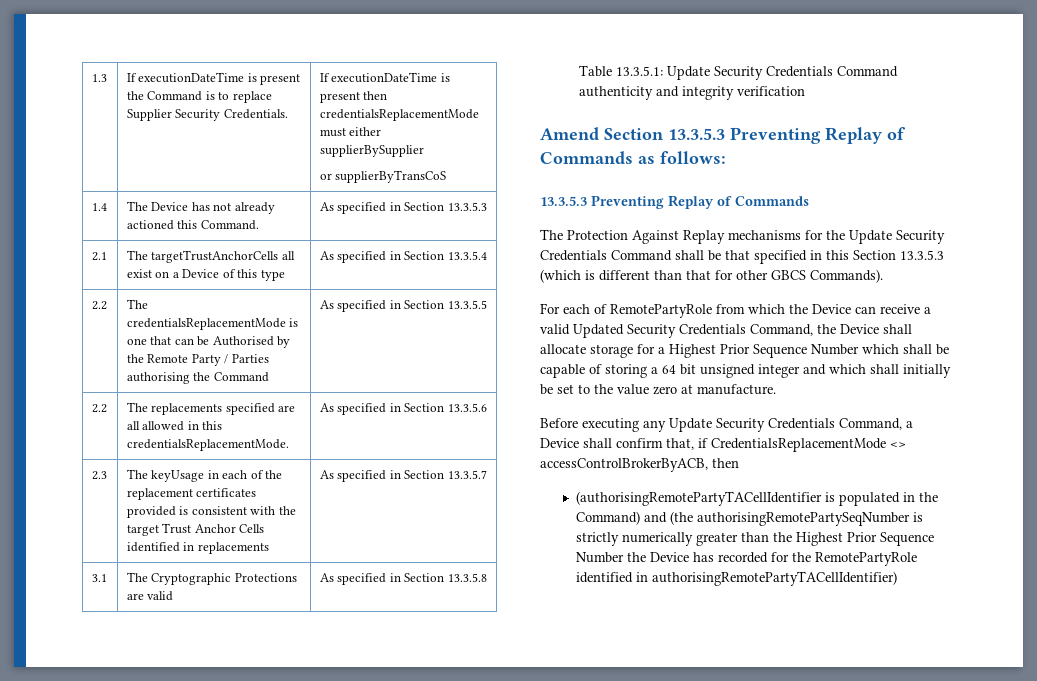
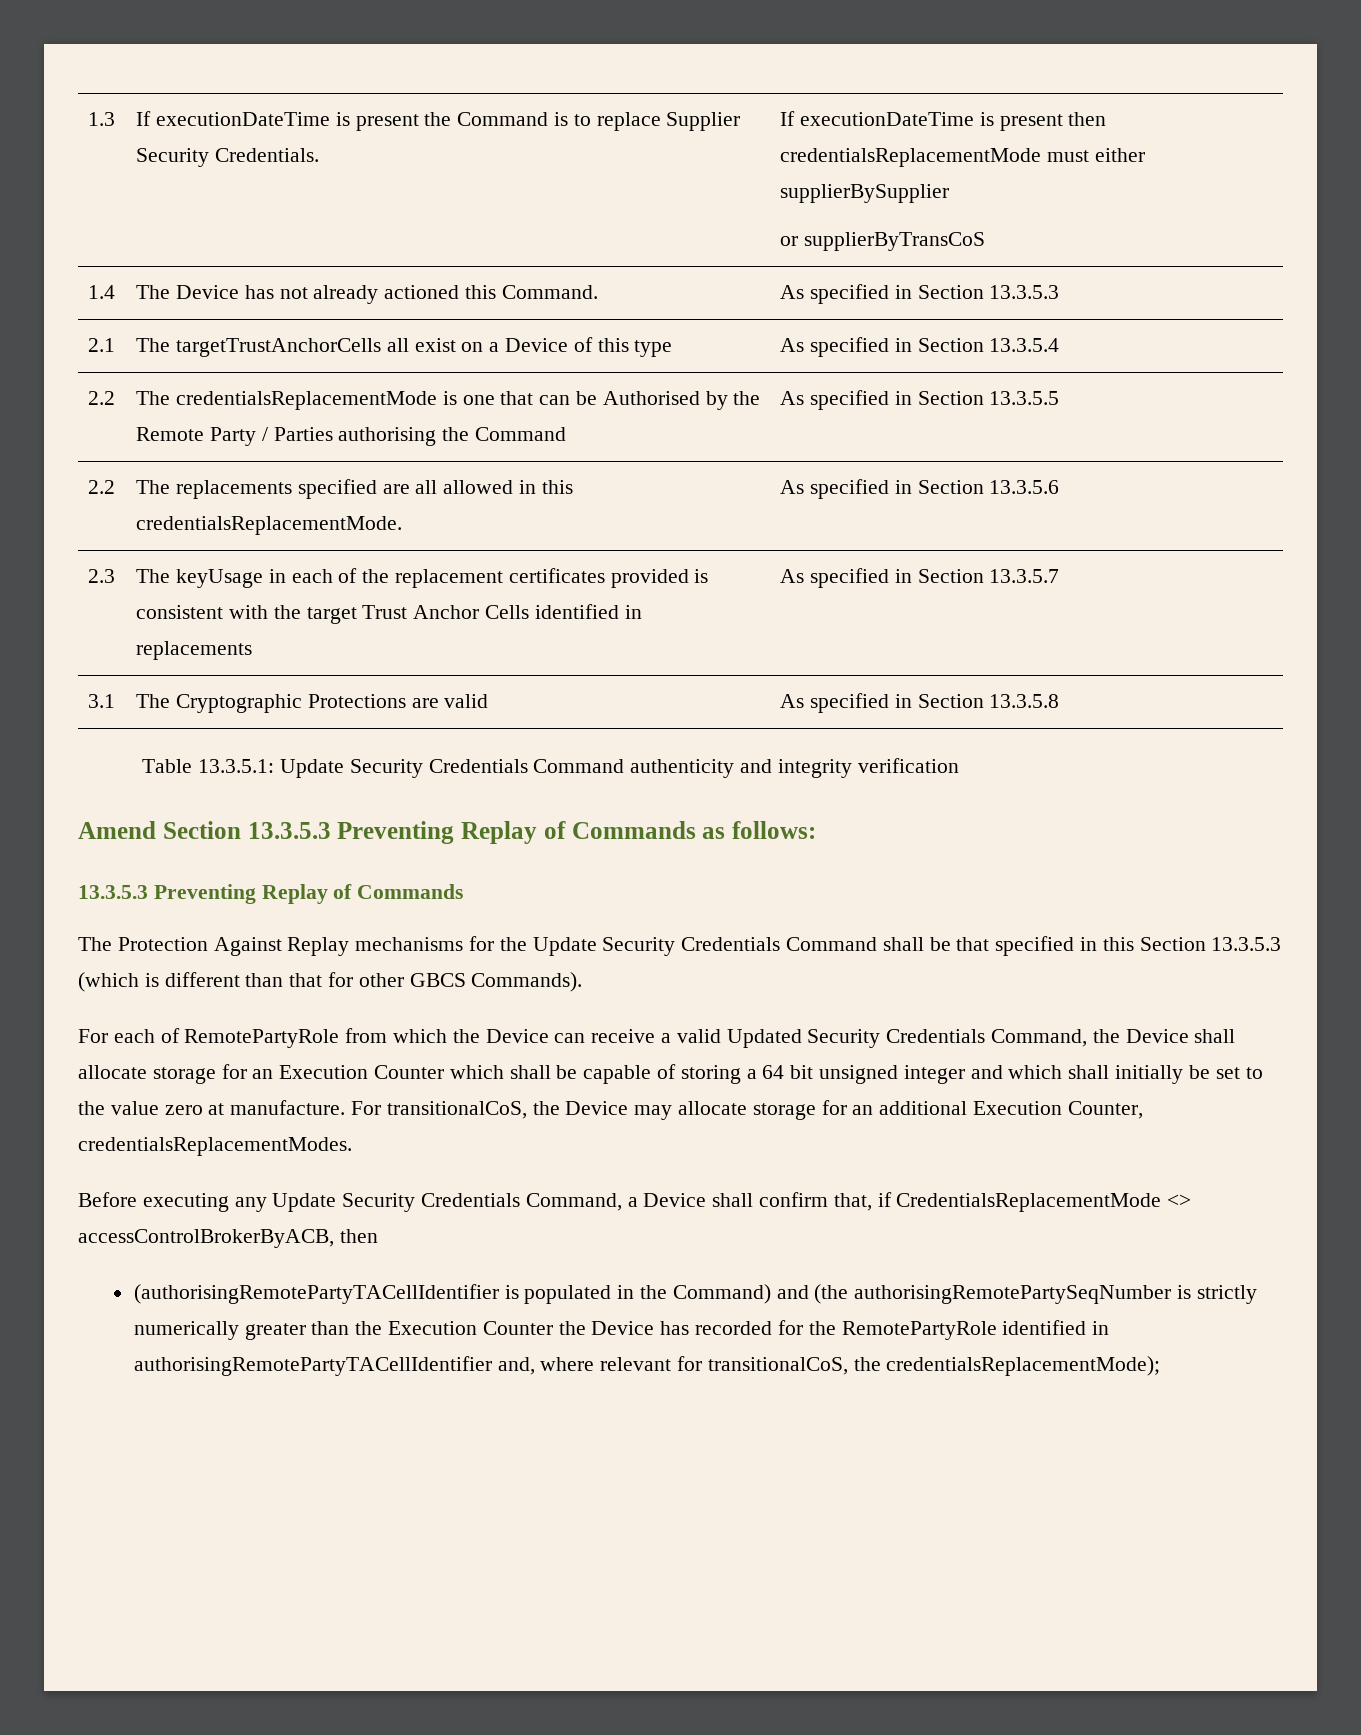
[658,344,859,358] a Highest Prior Sequence Number -> [252,1065,445,1079] an Execution Counter
(776, 389) none -> [351,1100,1143,1120] [78,1137,352,1156] For transitionalCoS, the Device may allocate storage for an additional Execution Counter, credentialsReplacementModes.
[795,532,934,546] [575,552,624,563] Highest Prior Sequence Number -> [388,1321,553,1335] Execution Counter
[651,571,897,586] authorisingRemotePartyTACellIdentifier) -> [133,1356,1161,1376] authorisingRemotePartyTACellIdentifier and, where relevant for transitionalCoS, the credentialsReplacementMode);

